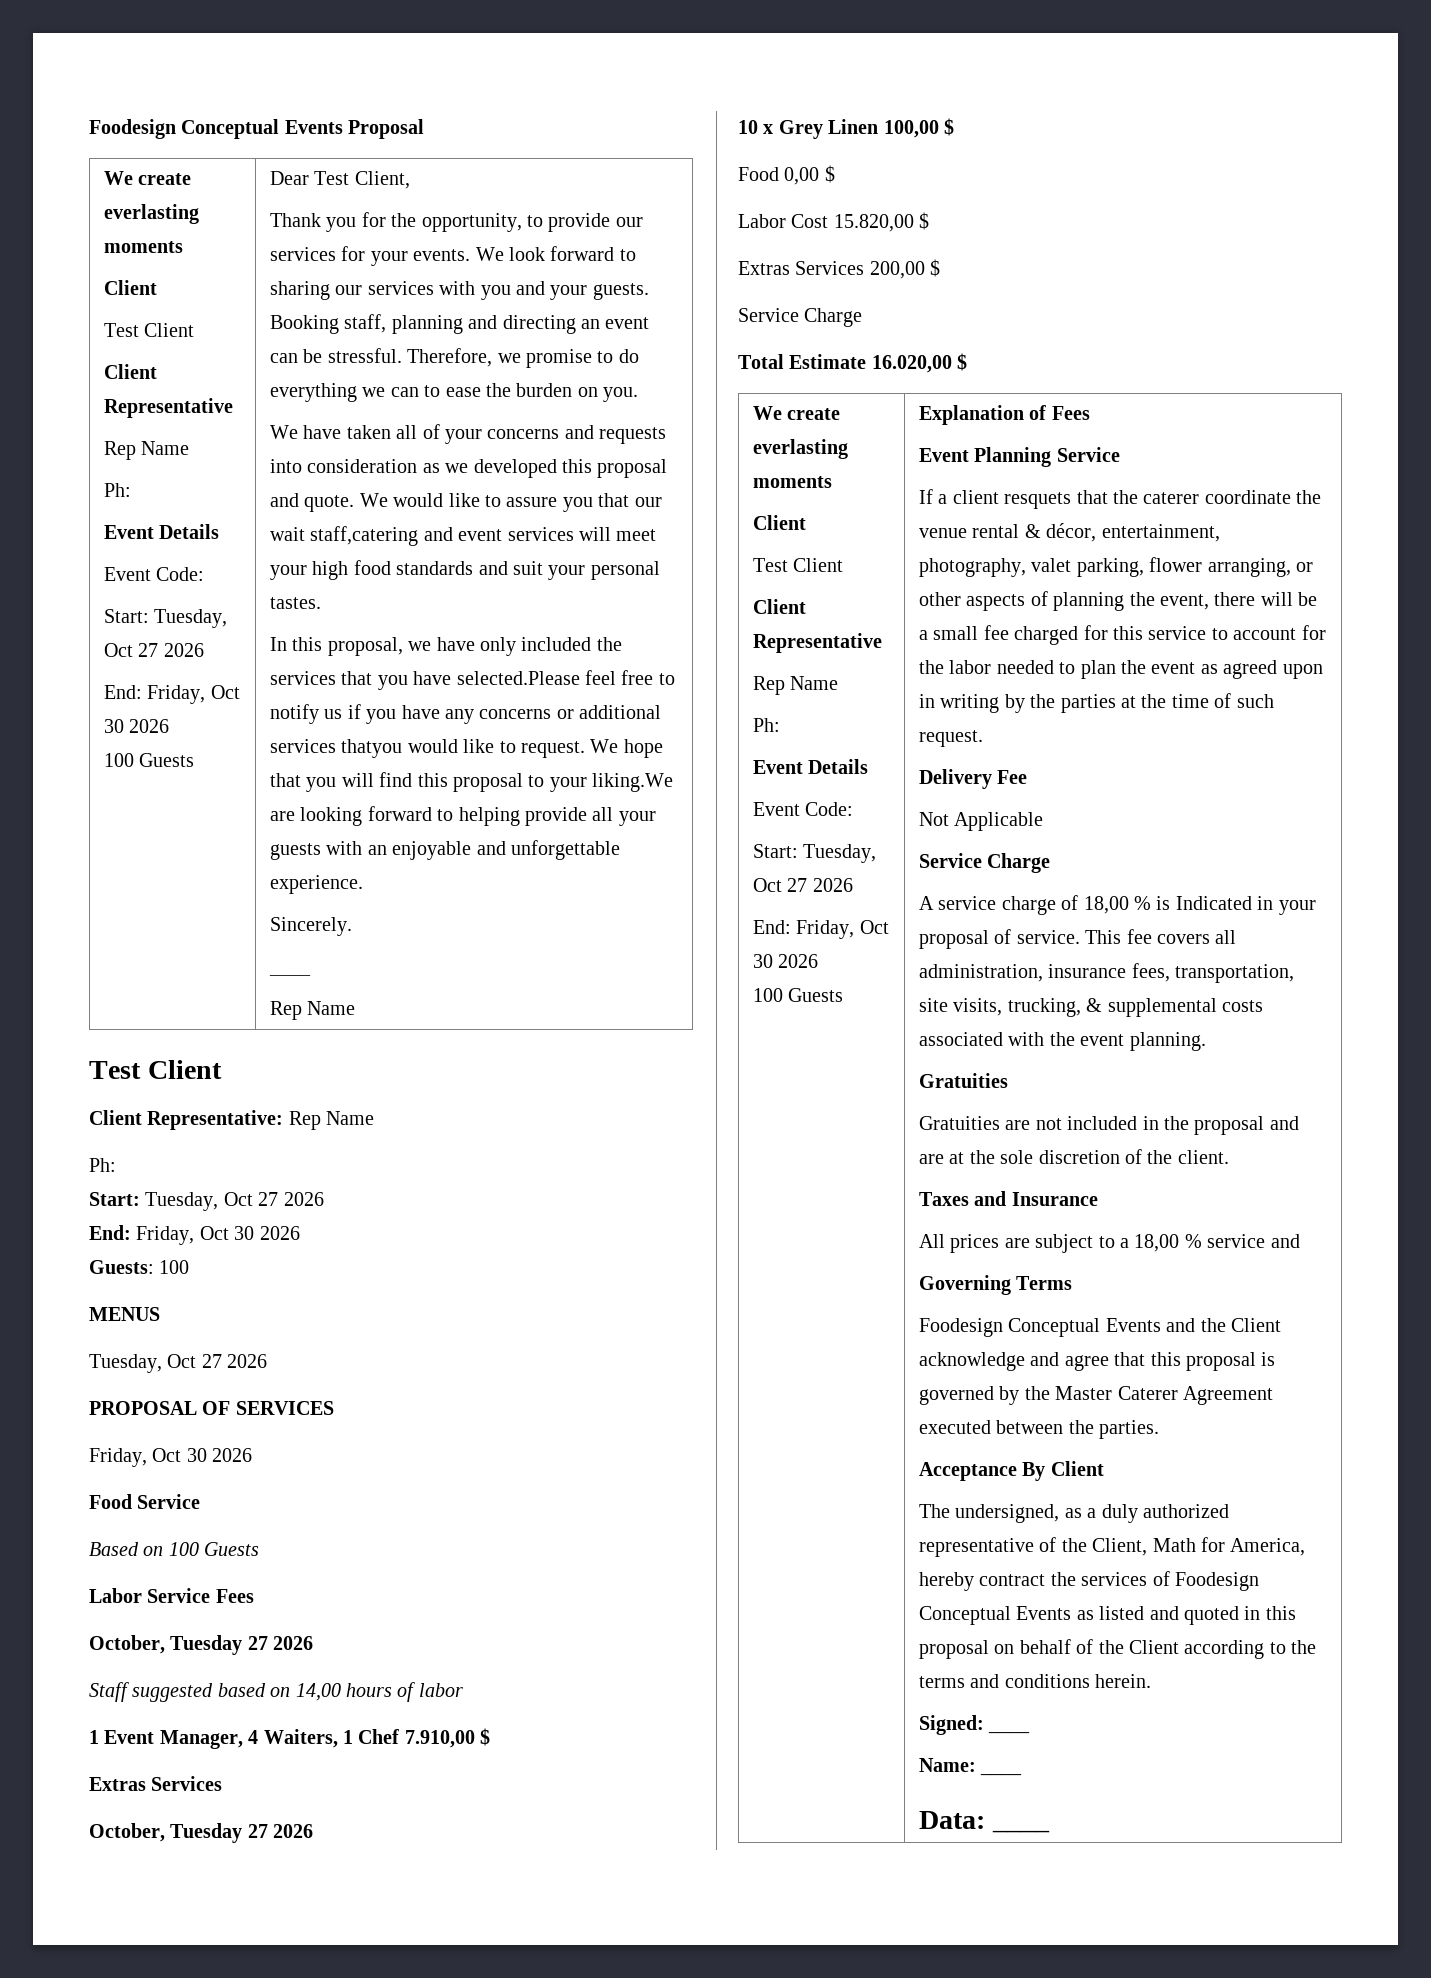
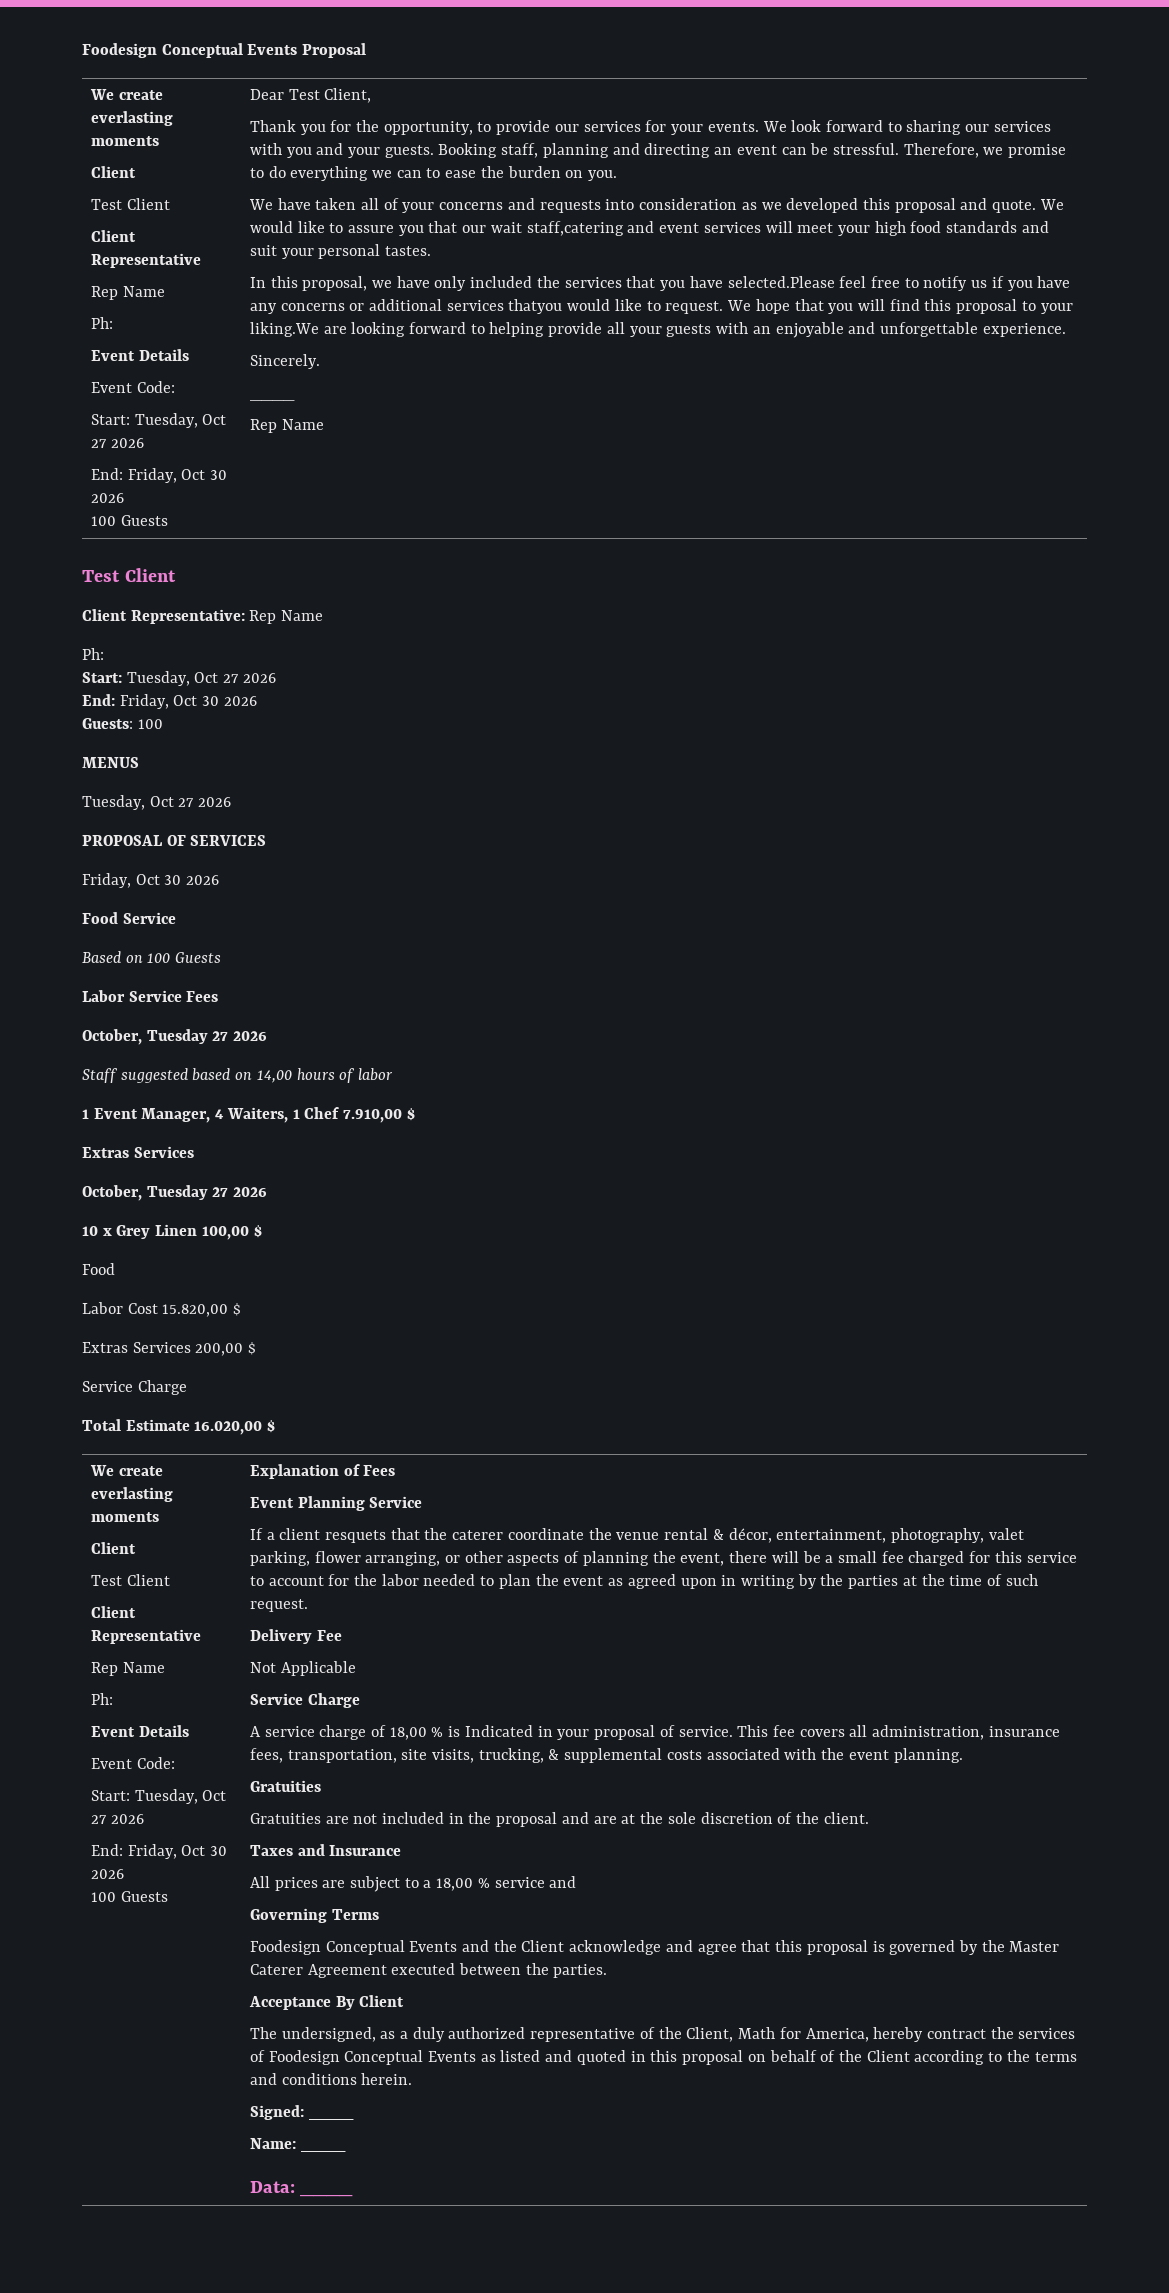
[784,165,835,185] 0,00 $ -> (115, 1269) none

